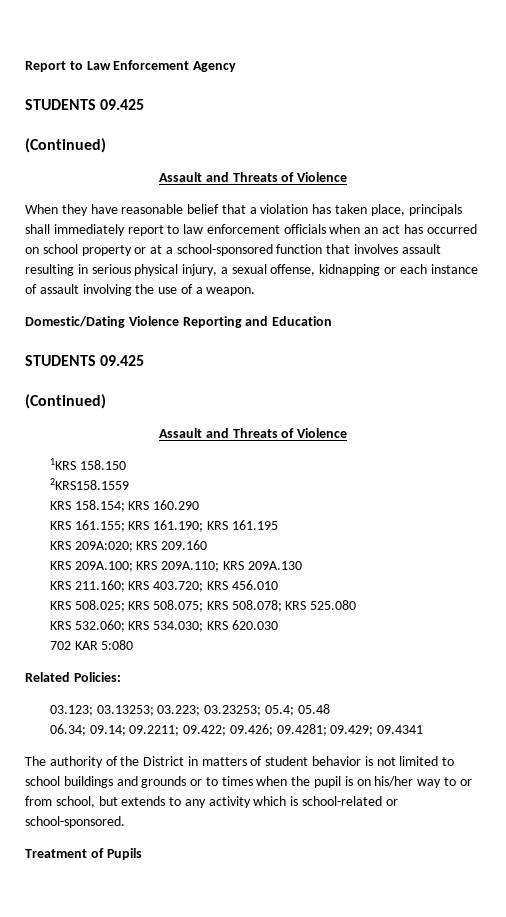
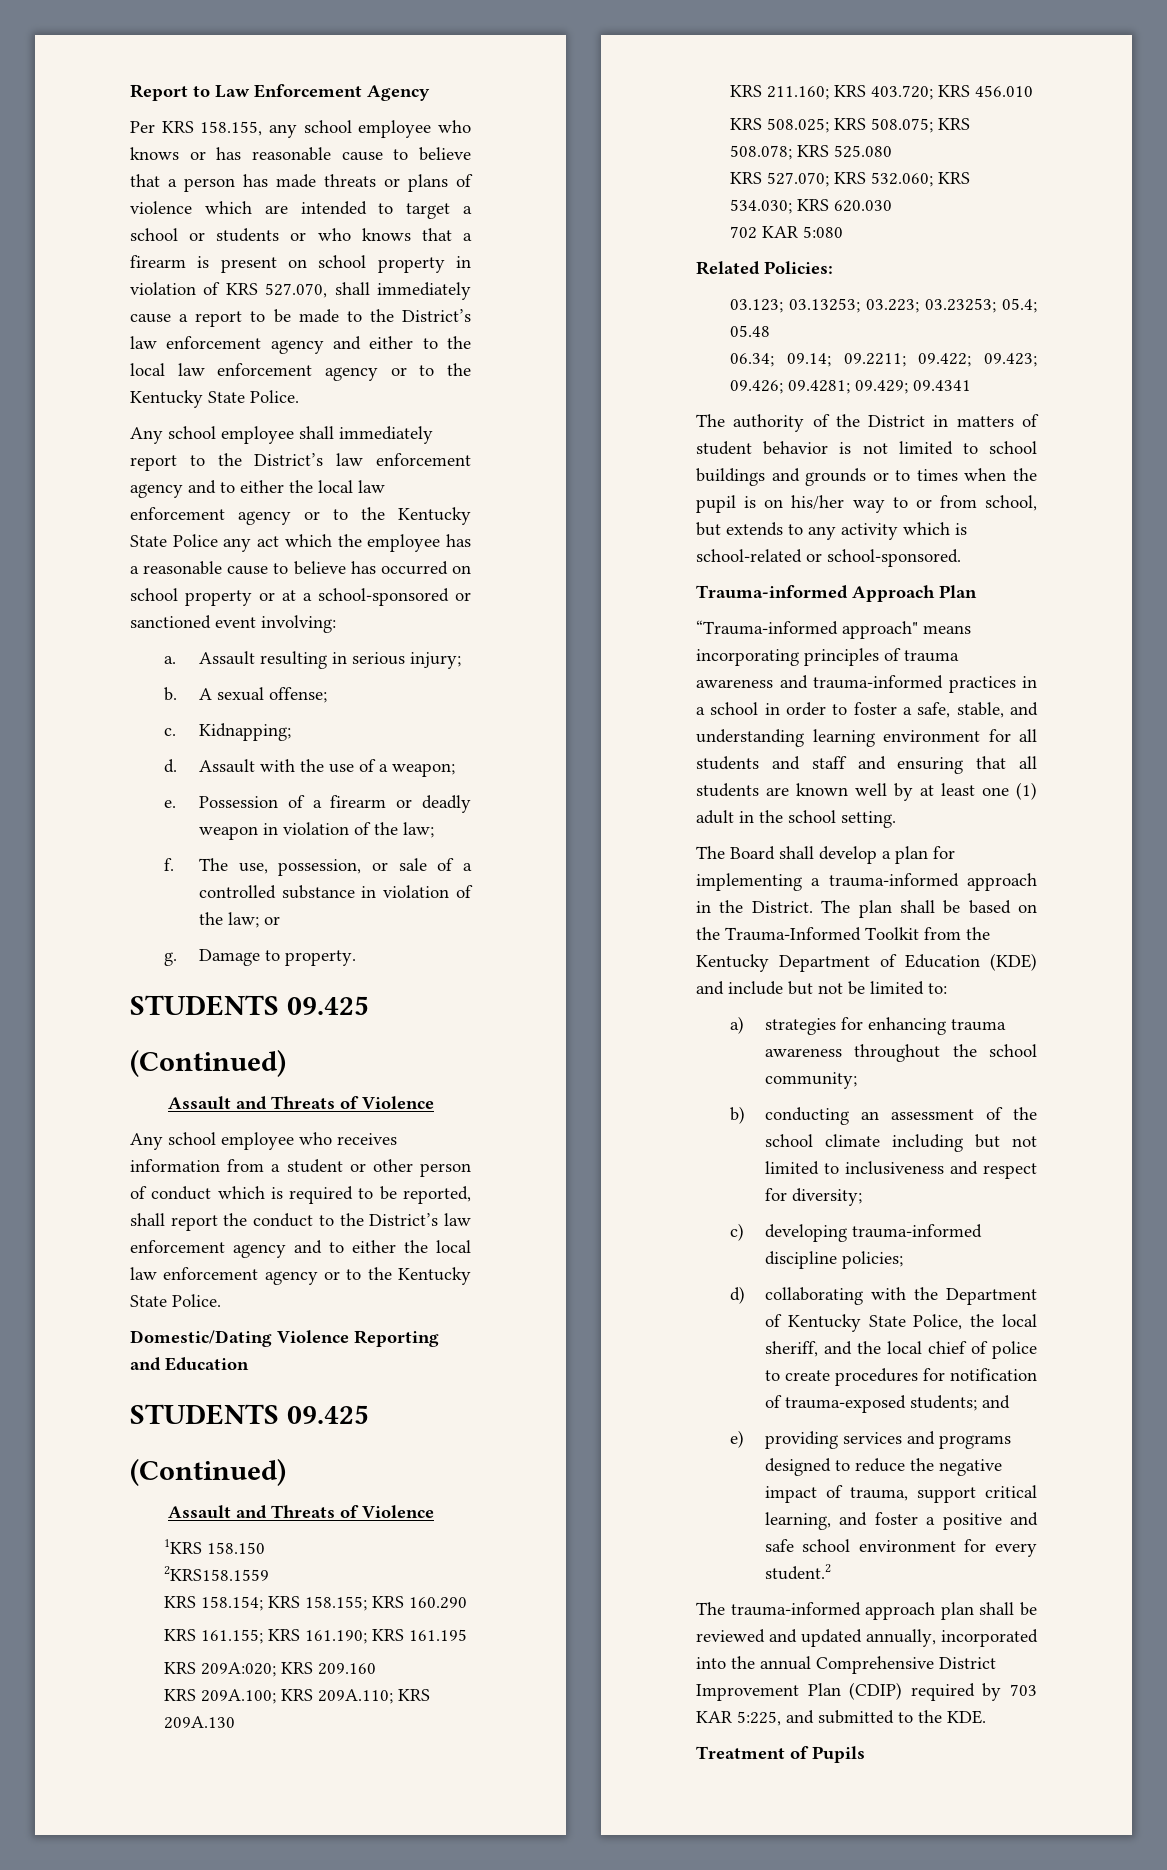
[25,99,145,110] [25,138,106,153] [158,172,348,182] [25,204,462,216] [25,224,477,236] [25,244,441,256] [25,264,478,276] [25,284,256,296] // STUDENTS 09.425 // (Continued) // Assault and Threats of Violence // When they have reasonable belief that a violation has taken place, principals shall immediately report to law enforcement officials when an act has occurred on school property or at a school-sponsored function that involves assault resulting in serious physical injury, a sexual offense, kidnapping or each instance of assault involving the use of a weapon. -> [130,120,471,138] [130,147,471,161] [130,174,473,192] [130,201,472,219] [130,228,472,242] [130,255,471,273] [130,282,471,300] [130,309,471,327] [130,336,471,354] [130,363,472,381] [130,390,299,408] [130,426,433,444] [130,453,471,471] [130,480,385,498] [130,507,471,525] [130,534,472,552] [130,561,471,575] [130,588,471,606] [130,615,336,633] [164,651,461,669] [164,687,327,703] [164,723,291,741] [164,759,455,777] [164,795,471,813] [198,822,434,840] [164,858,472,876] [198,885,474,899] [198,912,280,928] [164,949,356,966] [130,995,369,1016] [130,1049,286,1077] [167,1096,434,1110] [130,1132,397,1150] [130,1159,471,1177] [130,1186,471,1204] [130,1213,472,1231] [130,1240,471,1258] [130,1267,472,1285] [130,1294,221,1307] // Per KRS 158.155, any school employee who knows or has reasonable cause to believe that a person has made threats or plans of violence which are intended to target a school or students or who knows that a firearm is present on school property in violation of KRS 527.070, shall immediately cause a report to be made to the District’s law enforcement agency and either to the local law enforcement agency or to the Kentucky State Police. // Any school employee shall immediately report to the District’s law enforcement agency and to either the local law enforcement agency or to the Kentucky State Police any act which the employee has a reasonable cause to believe has occurred on school property or at a school-sponsored or sanctioned event involving: // a. Assault resulting in serious injury; // b. A sexual offense; // c. Kidnapping; // d. Assault with the use of a weapon; // e. Possession of a firearm or deadly weapon in violation of the law; // f. The use, possession, or sale of a controlled substance in violation of the law; or // g. Damage to property. // STUDENTS 09.425 // (Continued) // Assault and Threats of Violence // Any school employee who receives information from a student or other person of conduct which is required to be reported, shall report the conduct to the District’s law enforcement agency and to either the local law enforcement agency or to the Kentucky State Police.
(150, 505) none -> [305,1596,405,1611] 158.155; KRS
(71, 625) none -> [767,172,867,187] 527.070; KRS
(227, 730) none -> [984,353,1037,367] 09.423;
(125, 822) none -> [696,585,977,602] [696,620,971,639] [696,648,959,666] [696,675,1037,693] [696,702,1038,718] [696,729,1037,747] [696,756,1037,774] [696,782,1037,801] [696,810,896,828] [696,846,955,864] [696,873,1037,891] [696,900,1037,918] [696,927,990,941] [696,953,1037,972] [696,981,947,995] [730,1016,1006,1035] [764,1044,1037,1062] [764,1072,857,1089] [730,1106,1037,1125] [764,1134,1037,1152] [764,1161,1037,1179] [764,1188,862,1206] [730,1223,982,1242] [764,1251,903,1269] [730,1286,1037,1305] [764,1314,1037,1332] [764,1341,1037,1359] [764,1368,1037,1386] [764,1395,1010,1413] [730,1430,1011,1449] [764,1458,1002,1476] [764,1485,1037,1503] [764,1512,1038,1530] [764,1539,1037,1557] [764,1564,831,1580] [696,1602,1037,1620] [696,1629,1038,1647] [696,1656,996,1674] [696,1682,1037,1701] [696,1710,986,1726] // Trauma-informed Approach Plan // “Trauma-informed approach" means incorporating principles of trauma awareness and trauma-informed practices in a school in order to foster a safe, stable, and understanding learning environment for all students and staff and ensuring that all students are known well by at least one (1) adult in the school setting. // The Board shall develop a plan for implementing a trauma-informed approach in the District. The plan shall be based on the Trauma-Informed Toolkit from the Kentucky Department of Education (KDE) and include but not be limited to: // a) strategies for enhancing trauma awareness throughout the school community; // b) conducting an assessment of the school climate including but not limited to inclusiveness and respect for diversity; // c) developing trauma-informed discipline policies; // d) collaborating with the Department of Kentucky State Police, the local sheriff, and the local chief of police to create procedures for notification of trauma-exposed students; and // e) providing services and programs designed to reduce the negative impact of trauma, support critical learning, and foster a positive and safe school environment for every student.2 // The trauma-informed approach plan shall be reviewed and updated annually, incorporated into the annual Comprehensive District Improvement Plan (CDIP) required by 703 KAR 5:225, and submitted to the KDE.

